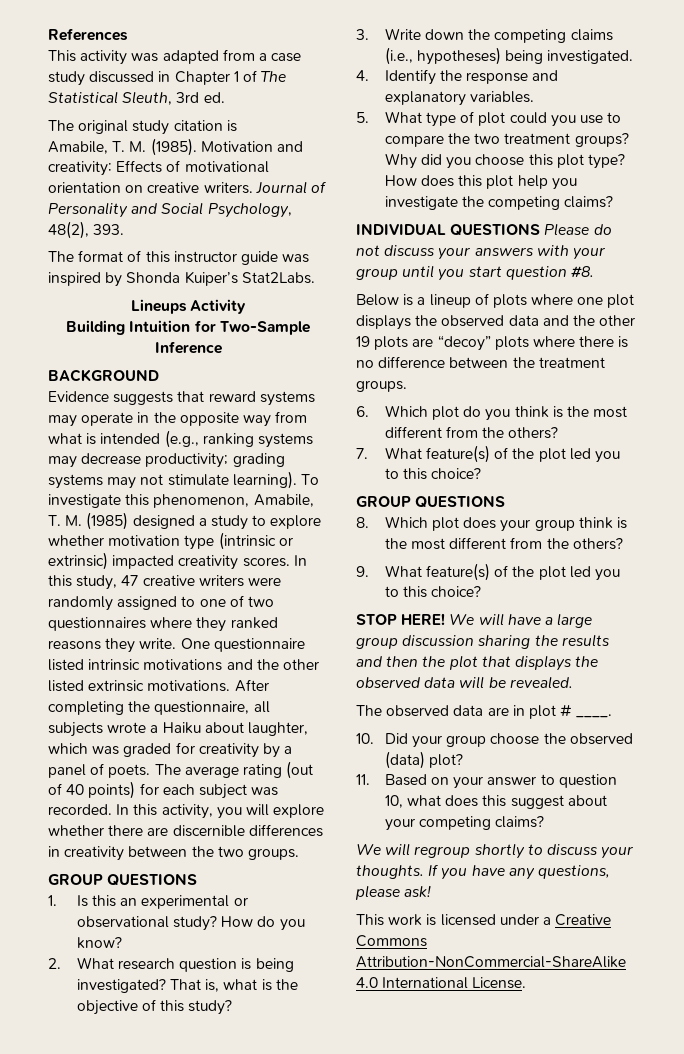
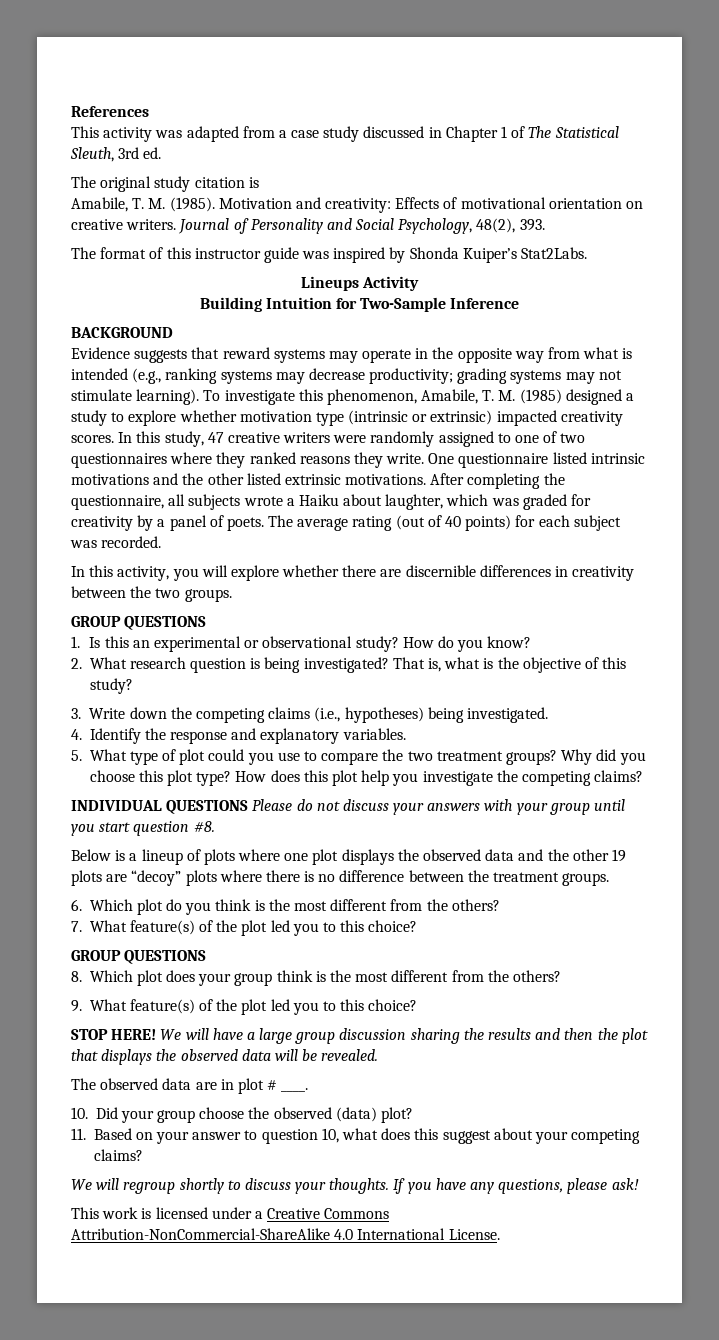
(112, 809) none -> (162, 542) //

